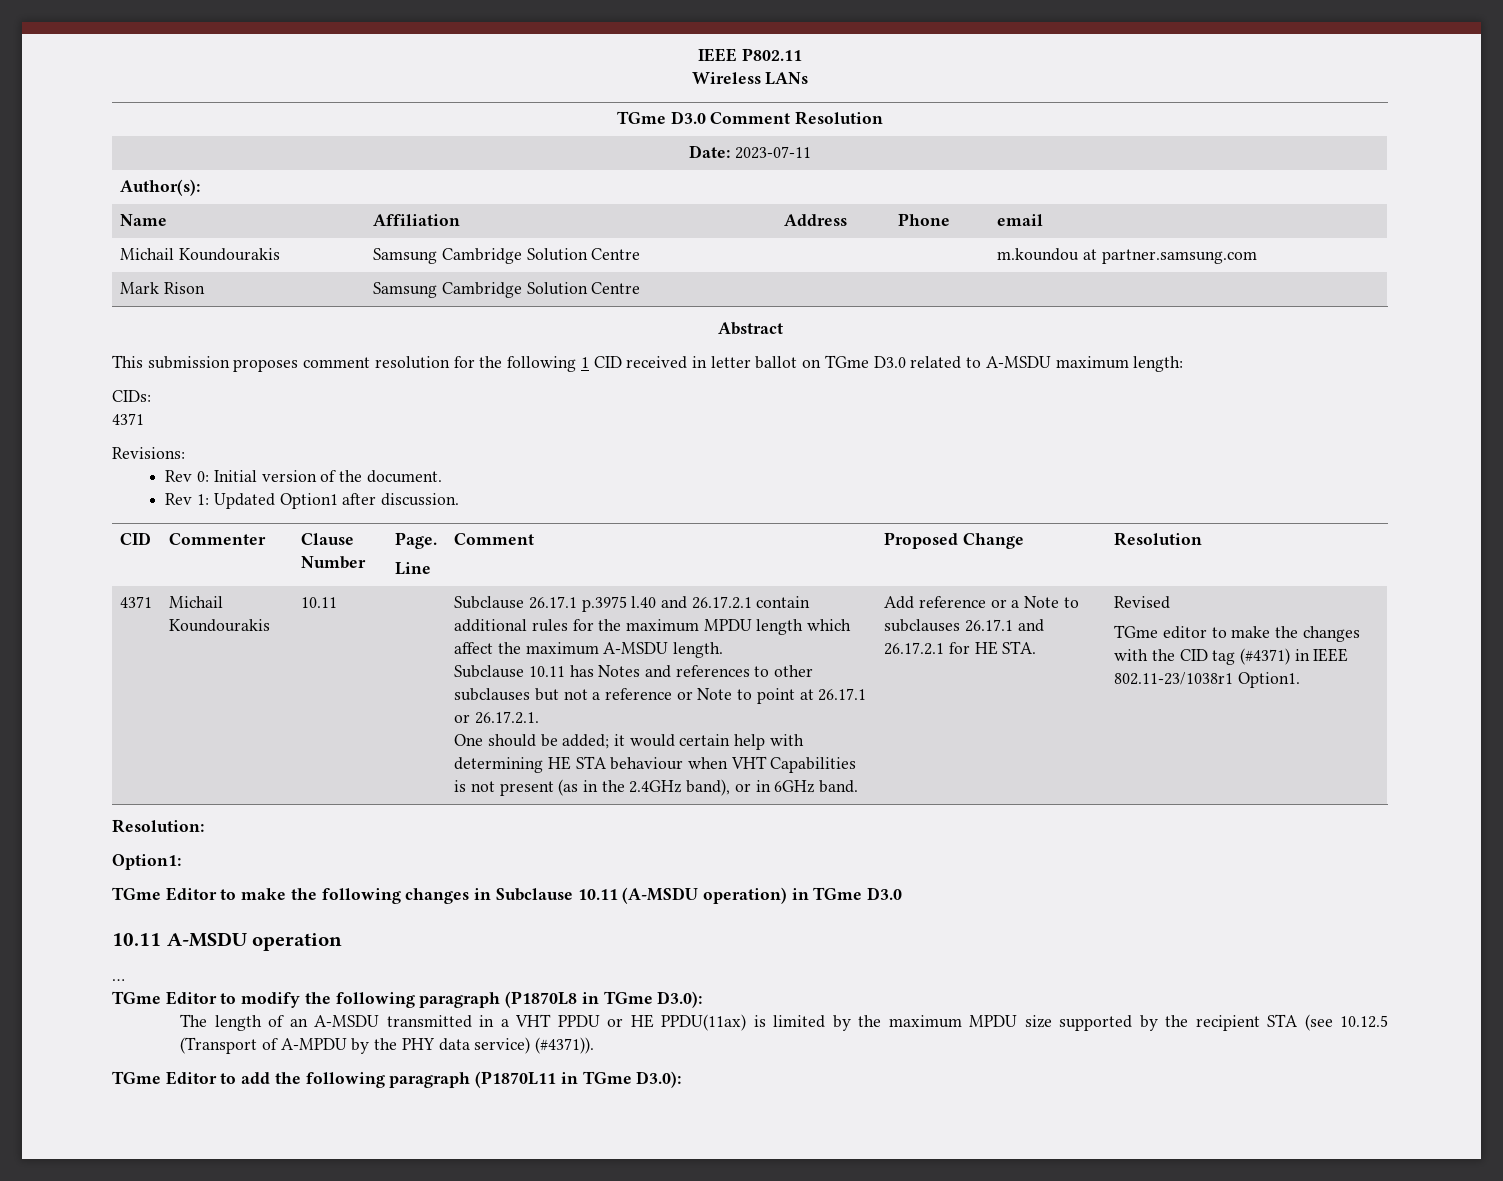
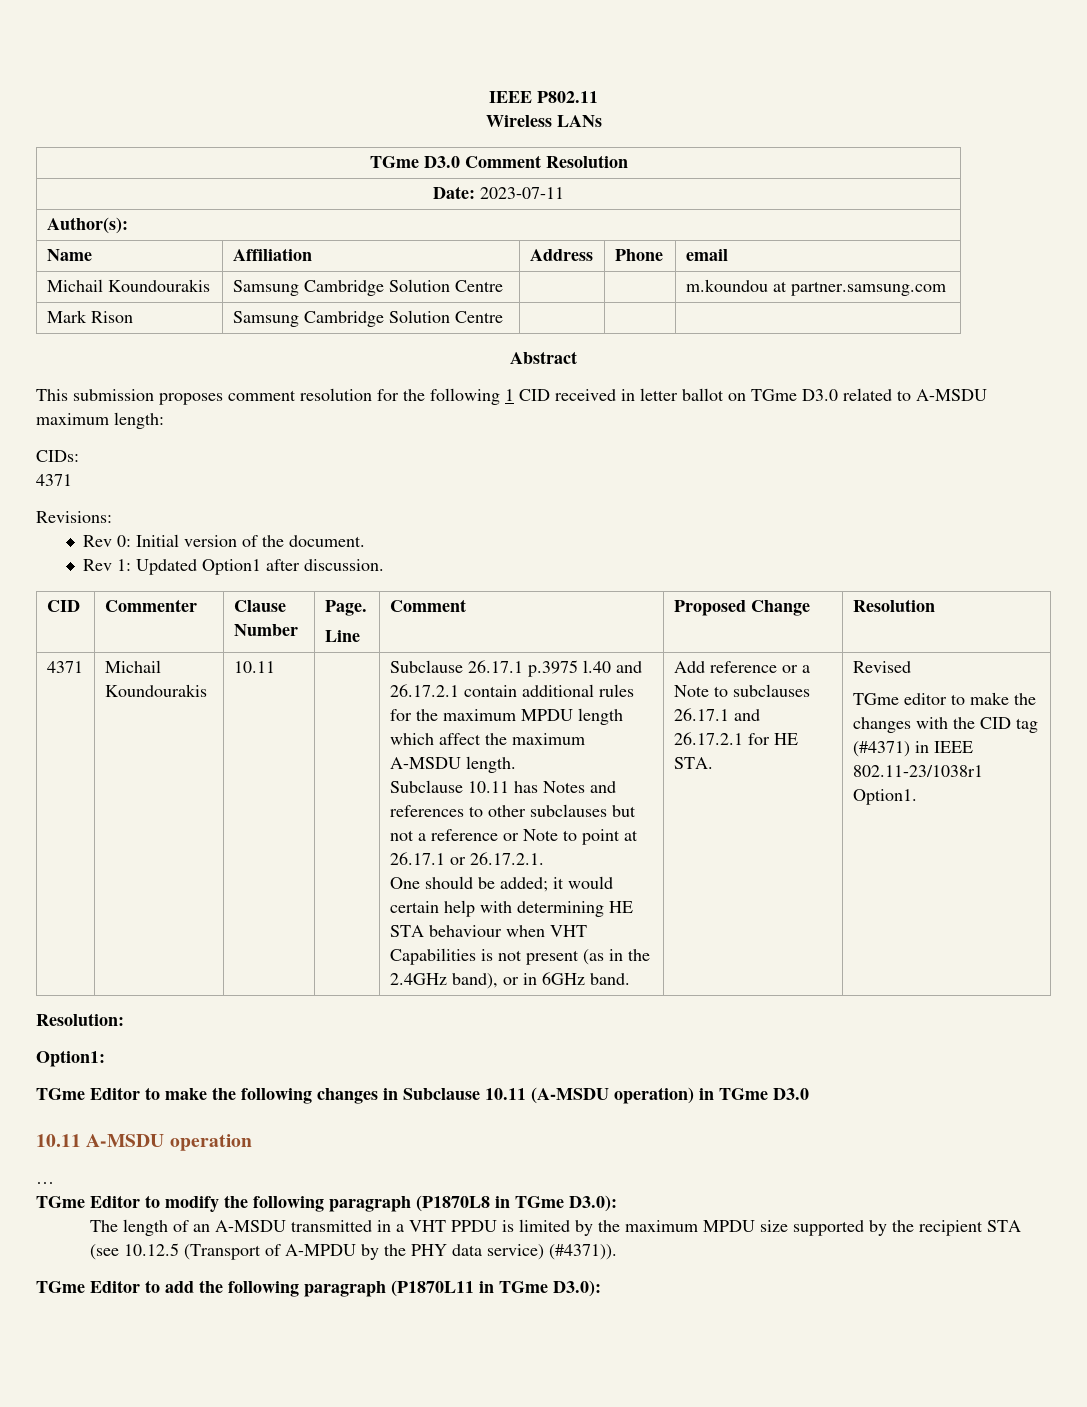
[607,1014,747,1031] or HE PPDU(11ax) -> (498, 1226) none

